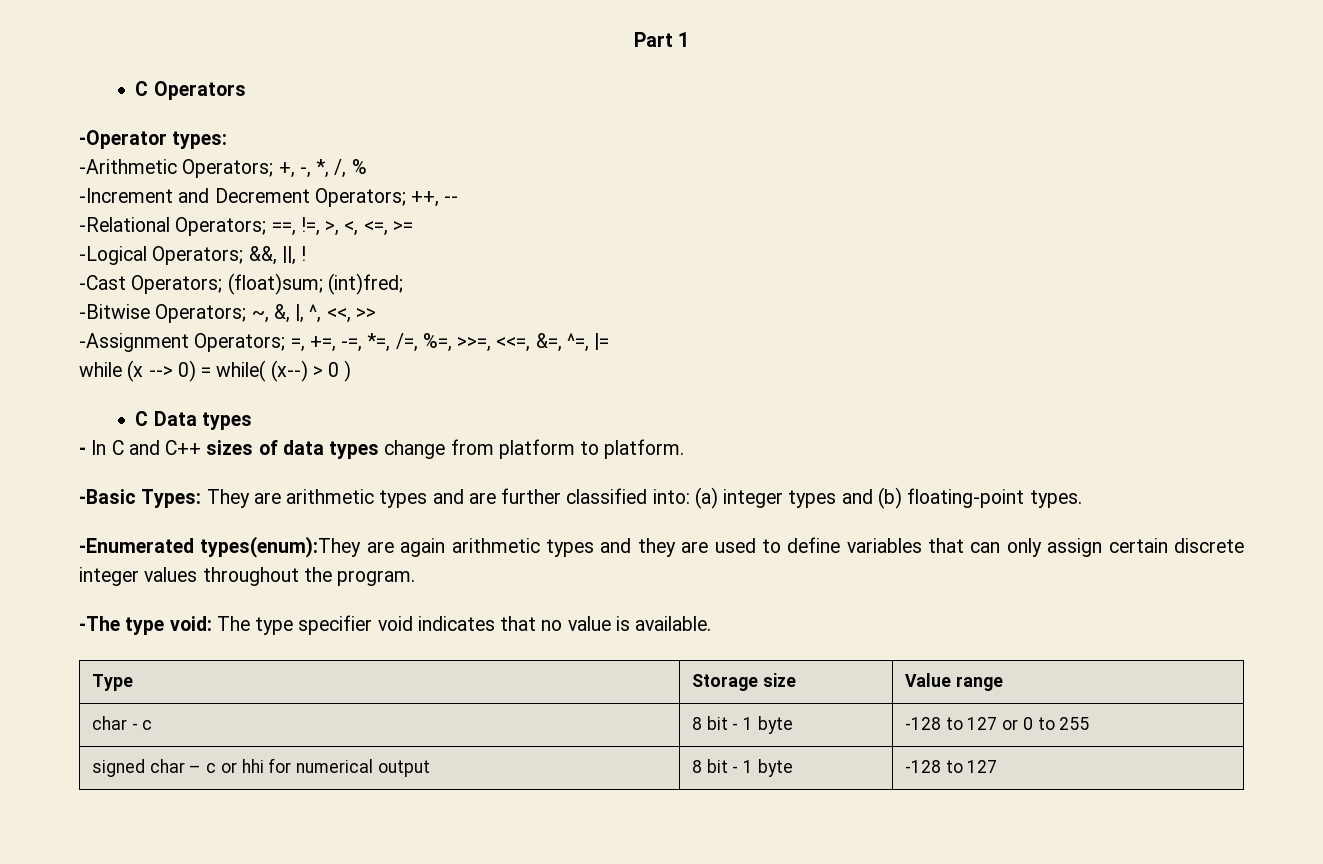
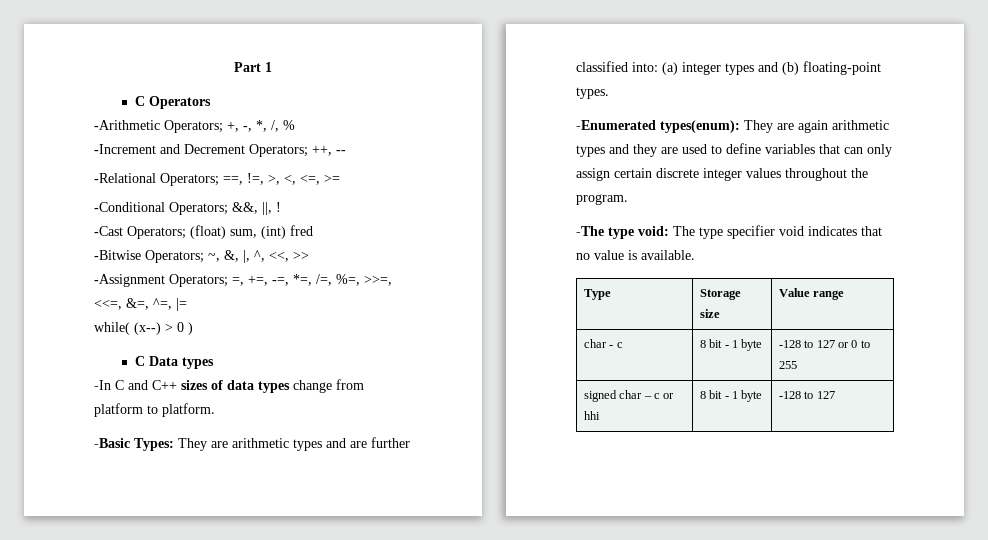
[79,130,228,149] // -Operator types: -> (211, 102) none
[79,246,147,265] -Logical -> [94,202,165,212] -Conditional
[227,273,403,295] (float)sum; (int)fred; -> [190,225,313,239] (float) sum, (int) fred
[79,360,212,382] while (x --> 0) = -> (187, 304) none
[79,440,107,455] - In -> [94,380,111,390] -In
[200,536,362,558] types(enum):They -> [660,120,773,133] types(enum): They
[268,758,430,777] for numerical output -> (600, 415) none

